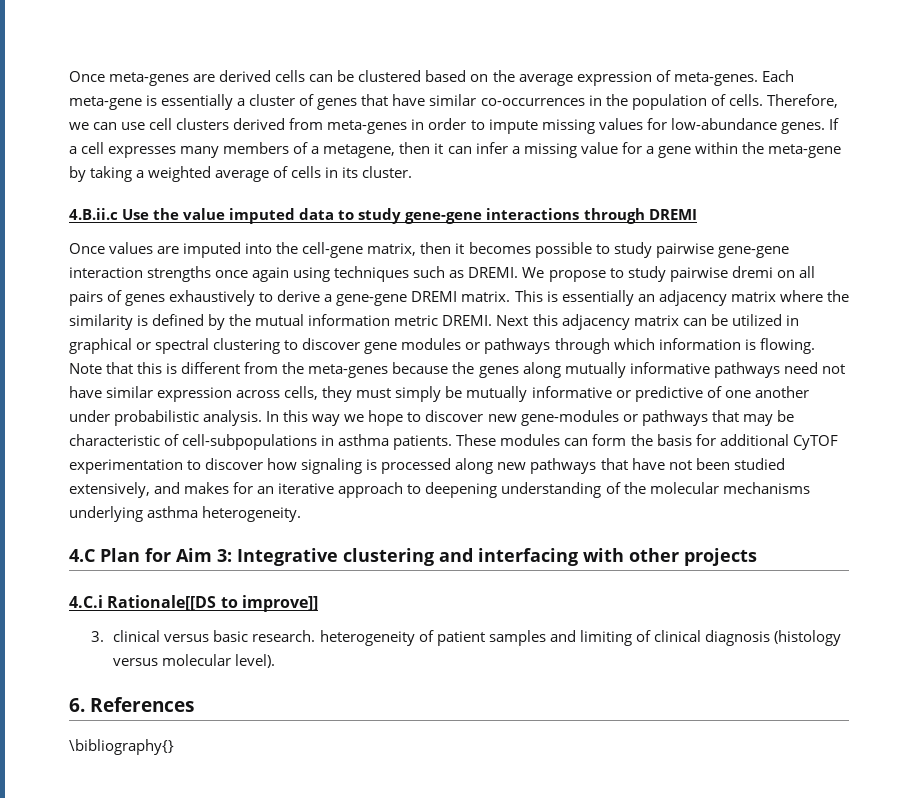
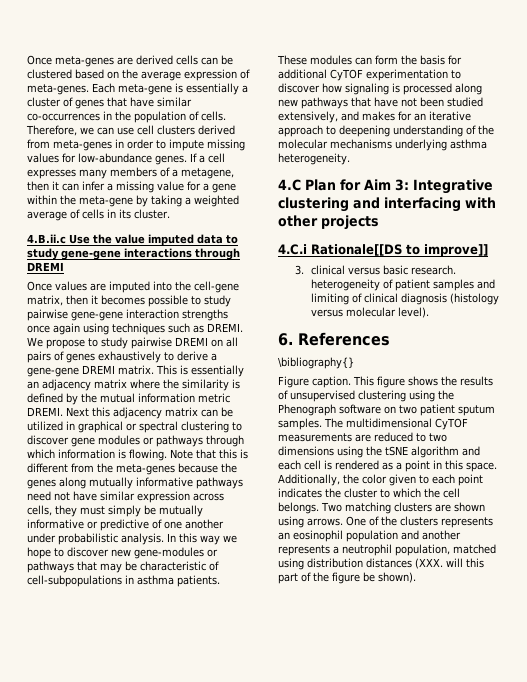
[731,266,773,278] dremi -> [175,337,208,346] DREMI
(174, 747) none -> [278,376,493,388] [278,390,454,402] [278,404,495,416] [278,418,468,430] [278,432,447,442] [278,446,480,458] [278,460,497,472] [278,474,483,486] [278,488,460,498] [278,502,485,514] [278,516,493,528] [278,530,461,542] [278,544,496,556] [278,558,484,570] [278,572,416,584] // Figure caption. This figure shows the results of unsupervised clustering using the Phenograph software on two patient sputum samples. The multidimensional CyTOF measurements are reduced to two dimensions using the tSNE algorithm and each cell is rendered as a point in this space. Additionally, the color given to each point indicates the cluster to which the cell belongs. Two matching clusters are shown using arrows. One of the clusters represents an eosinophil population and another represents a neutrophil population, matched using distribution distances (XXX. will this part of the figure be shown).

